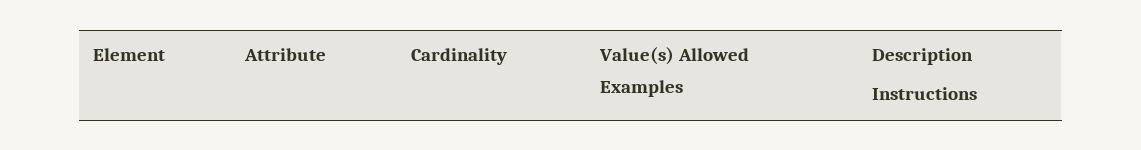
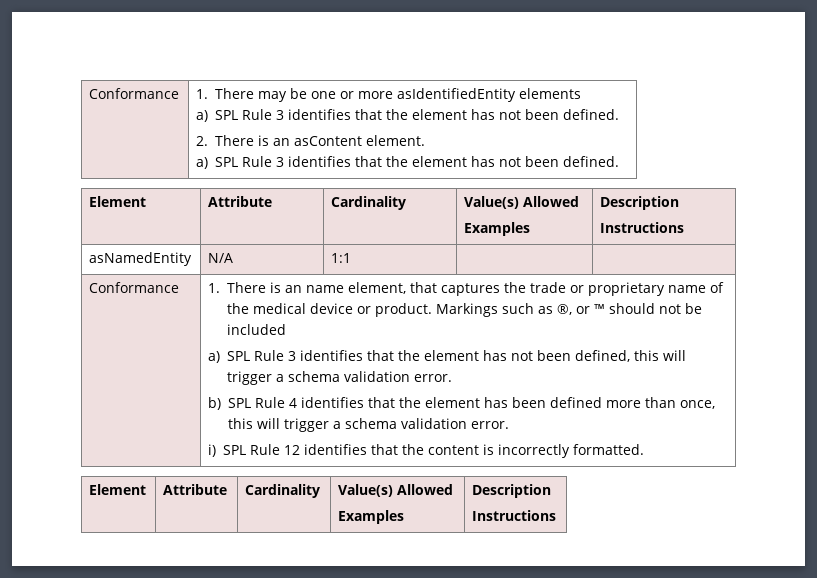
[92,48,165,61] [243,48,326,61] [410,48,507,65] [598,47,749,65] [599,80,683,97] [871,48,973,65] [871,87,977,100] Element | Attribute | Cardinality | Value(s) Allowed // Examples | Description // Instructions -> [89,88,180,99] [196,88,582,102] [196,109,620,122] [196,135,426,146] [196,156,620,169] [89,196,147,207] [208,196,273,207] [331,196,407,210] [464,196,580,209] [464,222,531,236] [600,196,680,210] [600,222,685,233] [89,252,193,266] [208,253,234,263] [331,253,352,263] [89,282,180,293] [208,282,725,296] [227,303,703,317] [227,324,287,335] [208,350,687,363] [227,371,453,385] [208,397,716,410] [228,418,510,432] [208,444,645,458] [89,484,147,495] [163,484,228,495] [245,484,321,498] [338,484,454,497] [338,510,405,524] [472,484,552,498] [472,510,557,521] Conformance | 1. There may be one or more asIdentifiedEntity elements // a) SPL Rule 3 identifies that the element has not been defined. // 2. There is an asContent element. // a) SPL Rule 3 identifies that the element has not been defined. // Element | Attribute | Cardinality | Value(s) Allowed // Examples | Description // Instructions // asNamedEntity | N/A | 1:1 | | // Conformance | 1. There is an name element, that captures the trade or proprietary name of the medical device or product. Markings such as ®, or ™ should not be included // a) SPL Rule 3 identifies that the element has not been defined, this will trigger a schema validation error. // b) SPL Rule 4 identifies that the element has been defined more than once, this will trigger a schema validation error. // i) SPL Rule 12 identifies that the content is incorrectly formatted. // Element | Attribute | Cardinality | Value(s) Allowed // Examples | Description // Instructions

